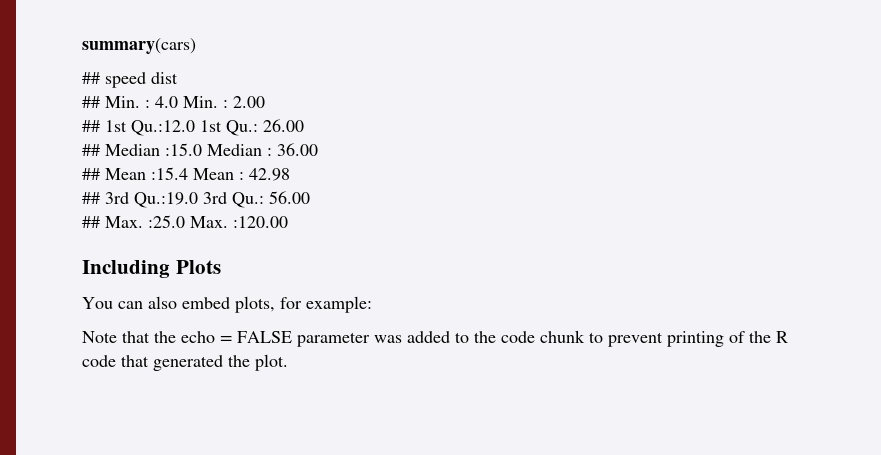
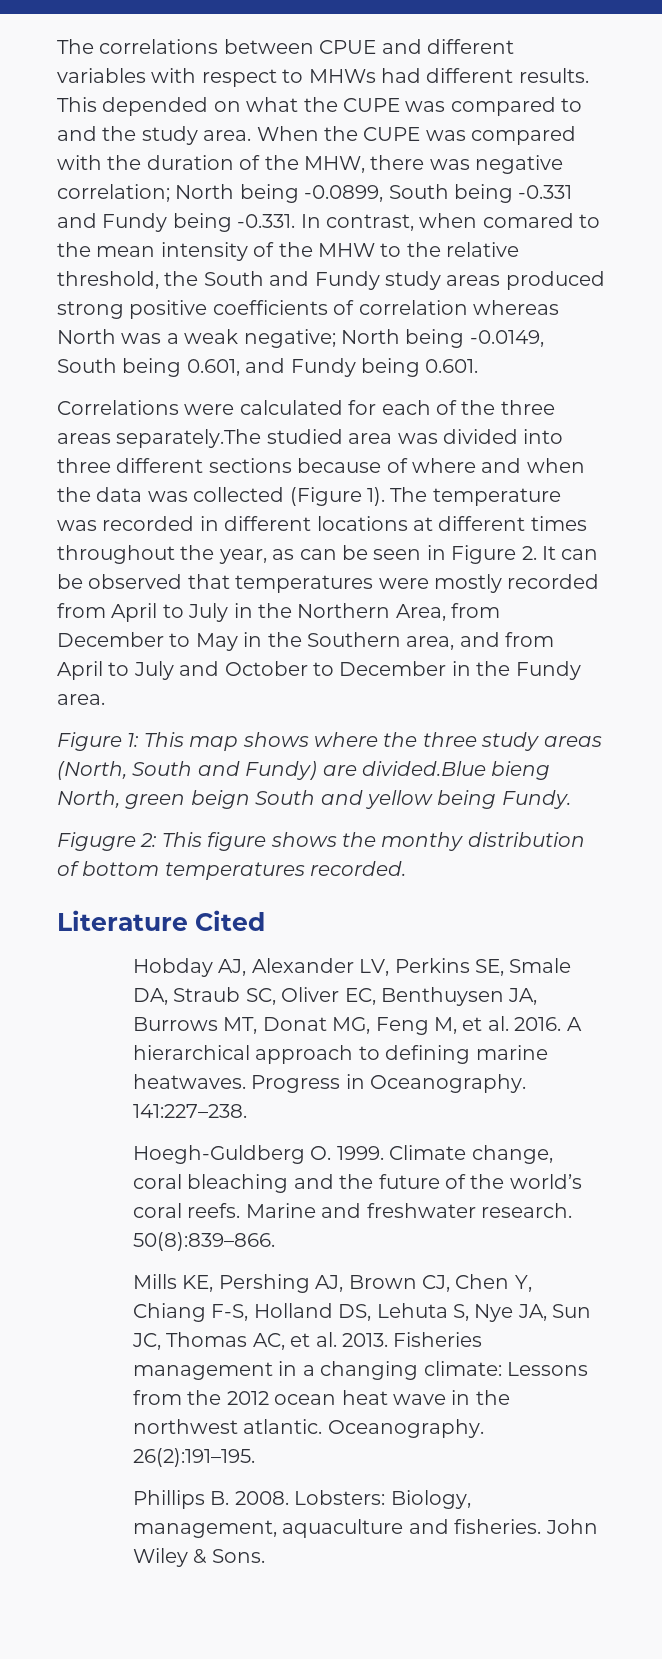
[82,38,196,54] [82,72,178,88] [82,96,265,108] [82,119,304,136] [82,143,318,156] [82,167,290,181] [82,191,310,208] [82,215,288,228] [82,260,221,278] [82,296,372,313] [82,330,788,347] [82,354,288,371] summary(cars) // ## speed dist // ## Min. : 4.0 Min. : 2.00 // ## 1st Qu.:12.0 1st Qu.: 26.00 // ## Median :15.0 Median : 36.00 // ## Mean :15.4 Mean : 42.98 // ## 3rd Qu.:19.0 3rd Qu.: 56.00 // ## Max. :25.0 Max. :120.00 // Including Plots // You can also embed plots, for example: // Note that the echo = FALSE parameter was added to the code chunk to prevent printing of the R code that generated the plot. -> [57,39,514,54] [57,68,589,87] [57,97,583,116] [57,126,577,145] [57,155,564,174] [57,184,573,203] [57,213,601,232] [57,242,520,261] [57,271,605,290] [57,300,559,319] [57,329,544,348] [57,358,479,377] [57,400,555,415] [57,429,564,448] [57,458,585,473] [57,487,561,506] [57,516,587,531] [57,545,599,564] [57,574,600,593] [57,603,501,622] [57,632,555,651] [57,661,581,680] [57,694,105,705] [57,732,602,751] [57,761,551,780] [57,790,571,809] [57,832,585,851] [57,861,407,880] [57,910,265,931] [133,958,572,977] [133,987,538,1006] [133,1016,582,1035] [133,1045,548,1064] [133,1074,527,1093] [133,1104,248,1118] [133,1145,553,1164] [133,1174,582,1193] [133,1203,573,1218] [133,1232,276,1251] [133,1274,532,1293] [133,1303,592,1322] [132,1332,483,1350] [133,1361,589,1380] [133,1390,510,1405] [133,1419,484,1438] [133,1448,256,1467] [133,1490,471,1509] [133,1519,598,1538] [133,1548,265,1567] The correlations between CPUE and different variables with respect to MHWs had different results. This depended on what the CUPE was compared to and the study area. When the CUPE was compared with the duration of the MHW, there was negative correlation; North being -0.0899, South being -0.331 and Fundy being -0.331. In contrast, when comared to the mean intensity of the MHW to the relative threshold, the South and Fundy study areas produced strong positive coefficients of correlation whereas North was a weak negative; North being -0.0149, South being 0.601, and Fundy being 0.601. // Correlations were calculated for each of the three areas separately.The studied area was divided into three different sections because of where and when the data was collected (Figure 1). The temperature was recorded in different locations at different times throughout the year, as can be seen in Figure 2. It can be observed that temperatures were mostly recorded from April to July in the Northern Area, from December to May in the Southern area, and from April to July and October to December in the Fundy area. // Figure 1: This map shows where the three study areas (North, South and Fundy) are divided.Blue bieng North, green beign South and yellow being Fundy. // Figugre 2: This figure shows the monthy distribution of bottom temperatures recorded. // Literature Cited // Hobday AJ, Alexander LV, Perkins SE, Smale DA, Straub SC, Oliver EC, Benthuysen JA, Burrows MT, Donat MG, Feng M, et al. 2016. A hierarchical approach to defining marine heatwaves. Progress in Oceanography. 141:227–238. // Hoegh-Guldberg O. 1999. Climate change, coral bleaching and the future of the world’s coral reefs. Marine and freshwater research. 50(8):839–866. // Mills KE, Pershing AJ, Brown CJ, Chen Y, Chiang F-S, Holland DS, Lehuta S, Nye JA, Sun JC, Thomas AC, et al. 2013. Fisheries management in a changing climate: Lessons from the 2012 ocean heat wave in the northwest atlantic. Oceanography. 26(2):191–195. // Phillips B. 2008. Lobsters: Biology, management, aquaculture and fisheries. John Wiley & Sons.

